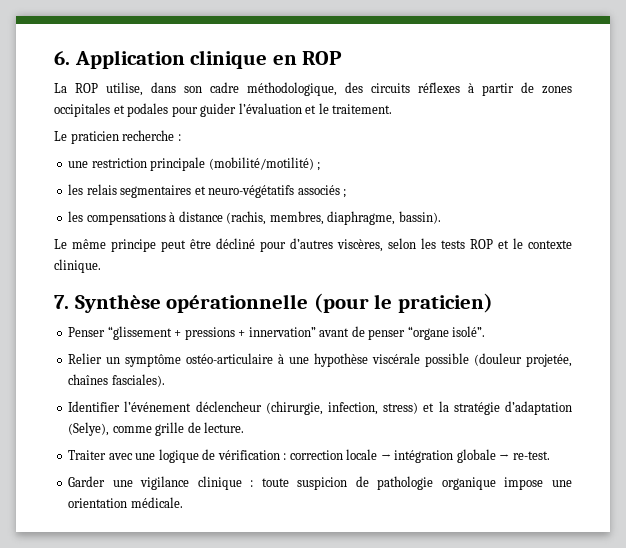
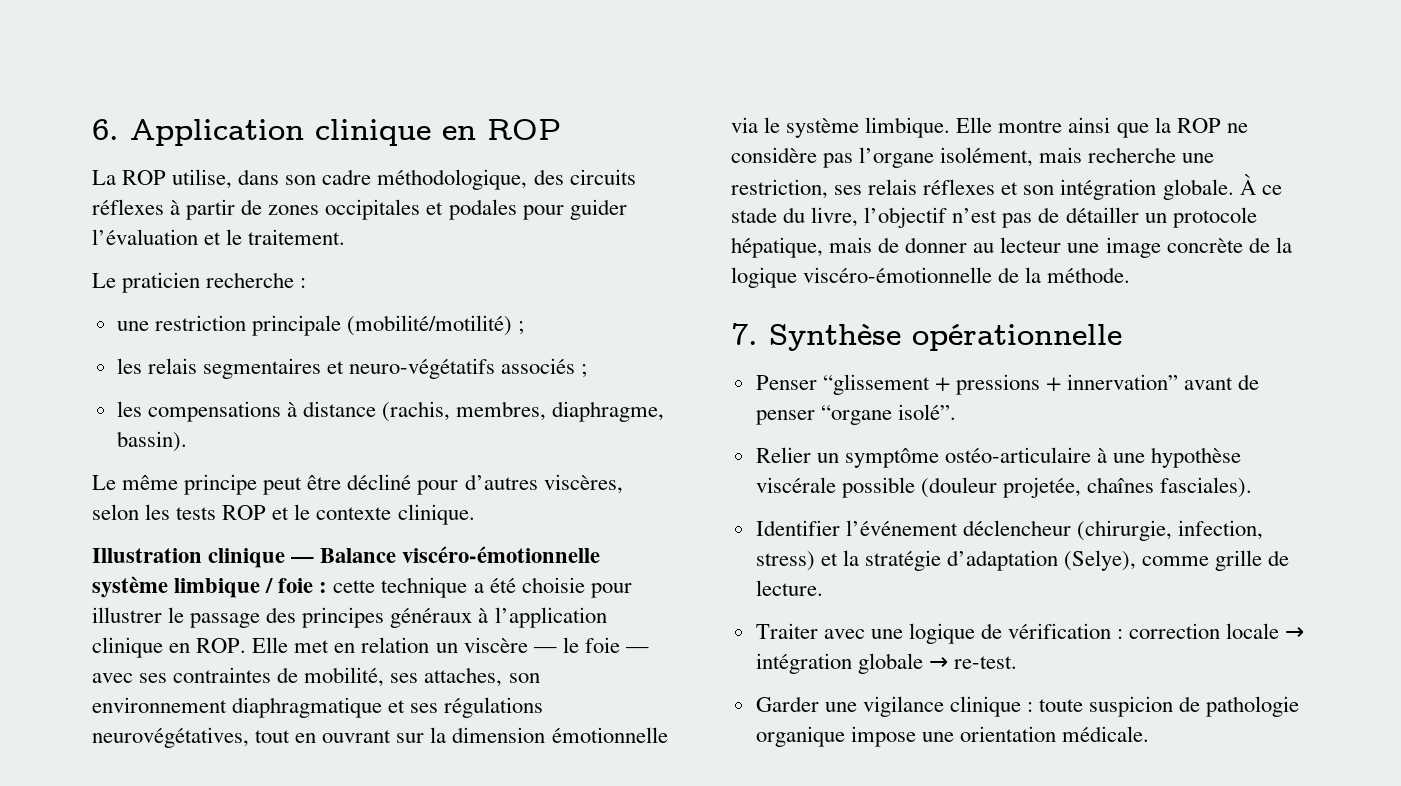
(101, 266) none -> [92,546,601,568] [92,576,632,598] [92,607,607,628] [92,637,649,658] [92,667,540,687] [92,697,544,718] [92,727,668,748] [731,117,1248,138] [731,147,1215,168] [731,173,1282,200] [731,207,1257,228] [731,237,1292,258] [731,267,1131,288] // Illustration clinique — Balance viscéro-émotionnelle système limbique / foie : cette technique a été choisie pour illustrer le passage des principes généraux à l’application clinique en ROP. Elle met en relation un viscère — le foie — avec ses contraintes de mobilité, ses attaches, son environnement diaphragmatique et ses régulations neurovégétatives, tout en ouvrant sur la dimension émotionnelle via le système limbique. Elle montre ainsi que la ROP ne considère pas l’organe isolément, mais recherche une restriction, ses relais réflexes et son intégration globale. À ce stade du livre, l’objectif n’est pas de détailler un protocole hépatique, mais de donner au lecteur une image concrète de la logique viscéro-émotionnelle de la méthode.
[313,293,493,313] (pour le praticien) -> (1122, 337) none

